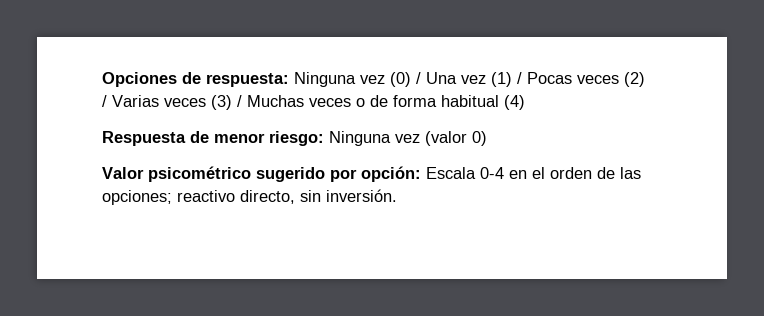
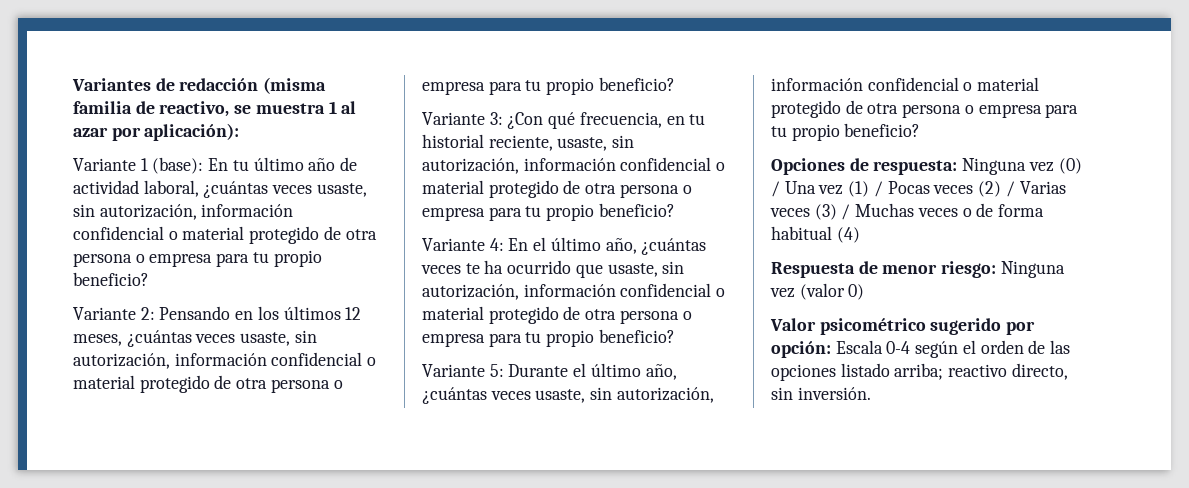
(102, 79) none -> [72,77,327,94] [73,101,357,117] [73,123,240,141] [73,157,358,174] [73,180,367,198] [73,204,294,220] [73,226,377,244] [73,250,322,267] [73,272,149,286] [73,306,362,320] [73,330,317,347] [73,352,377,369] [73,375,343,393] [422,77,675,95] [422,112,706,129] [422,134,635,151] [422,157,726,174] [422,180,692,198] [422,203,675,221] [422,237,707,255] [421,260,685,278] [422,283,726,300] [422,306,692,324] [422,329,675,347] [422,363,677,380] [422,387,714,404] [771,77,1040,91] [771,100,1079,118] [771,123,921,141] Variantes de redacción (misma familia de reactivo, se muestra 1 al azar por aplicación): // Variante 1 (base): En tu último año de actividad laboral, ¿cuántas veces usaste, sin autorización, información confidencial o material protegido de otra persona o empresa para tu propio beneficio? // Variante 2: Pensando en los últimos 12 meses, ¿cuántas veces usaste, sin autorización, información confidencial o material protegido de otra persona o empresa para tu propio beneficio? // Variante 3: ¿Con qué frecuencia, en tu historial reciente, usaste, sin autorización, información confidencial o material protegido de otra persona o empresa para tu propio beneficio? // Variante 4: En el último año, ¿cuántas veces te ha ocurrido que usaste, sin autorización, información confidencial o material protegido de otra persona o empresa para tu propio beneficio? // Variante 5: Durante el último año, ¿cuántas veces usaste, sin autorización, información confidencial o material protegido de otra persona o empresa para tu propio beneficio? //
[509,170,527,179] en -> [915,341,959,358] según
[102,190,172,205] opciones; -> [771,363,944,381] opciones listado arriba;

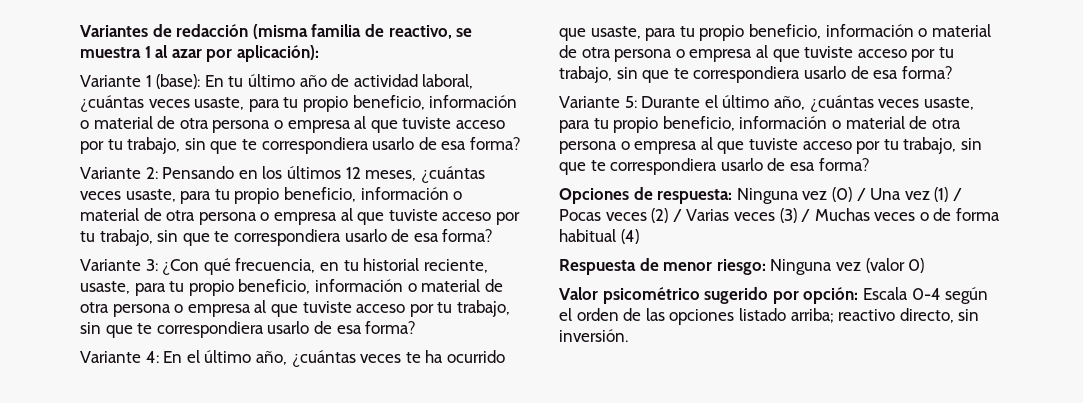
[73,204,294,220] [73,226,377,244] [73,250,322,267] [73,272,149,286] sin autorización, información confidencial o material protegido de otra persona o empresa para tu propio beneficio? -> [248,95,518,112] [80,116,505,133] [80,137,521,154] para tu propio beneficio, información o material de otra persona o empresa al que tuviste acceso por tu trabajo, sin que te correspondiera usarlo de esa forma?
[294,330,317,343] [73,352,377,369] [73,375,343,393] [422,77,675,95] sin autorización, información confidencial o material protegido de otra persona o empresa para tu propio beneficio? -> [180,187,463,204] [80,208,520,225] [80,229,494,246] para tu propio beneficio, información o material de otra persona o empresa al que tuviste acceso por tu trabajo, sin que te correspondiera usarlo de esa forma?
[612,135,635,148] [422,157,726,174] [422,180,692,198] [422,203,675,221] sin autorización, información confidencial o material protegido de otra persona o empresa para tu propio beneficio? -> [134,279,503,296] [80,300,510,317] [80,321,417,338] para tu propio beneficio, información o material de otra persona o empresa al que tuviste acceso por tu trabajo, sin que te correspondiera usarlo de esa forma?
[662,261,685,274] [422,283,726,300] [422,306,692,324] [422,329,675,347] sin autorización, información confidencial o material protegido de otra persona o empresa para tu propio beneficio? -> [645,24,991,41] [559,45,954,62] [559,66,953,83] para tu propio beneficio, información o material de otra persona o empresa al que tuviste acceso por tu trabajo, sin que te correspondiera usarlo de esa forma?
[590,387,714,403] [771,77,1040,91] [771,100,1079,118] [771,123,921,141] sin autorización, información confidencial o material protegido de otra persona o empresa para tu propio beneficio? -> [559,116,961,133] [559,137,982,154] [559,158,870,175] para tu propio beneficio, información o material de otra persona o empresa al que tuviste acceso por tu trabajo, sin que te correspondiera usarlo de esa forma?

